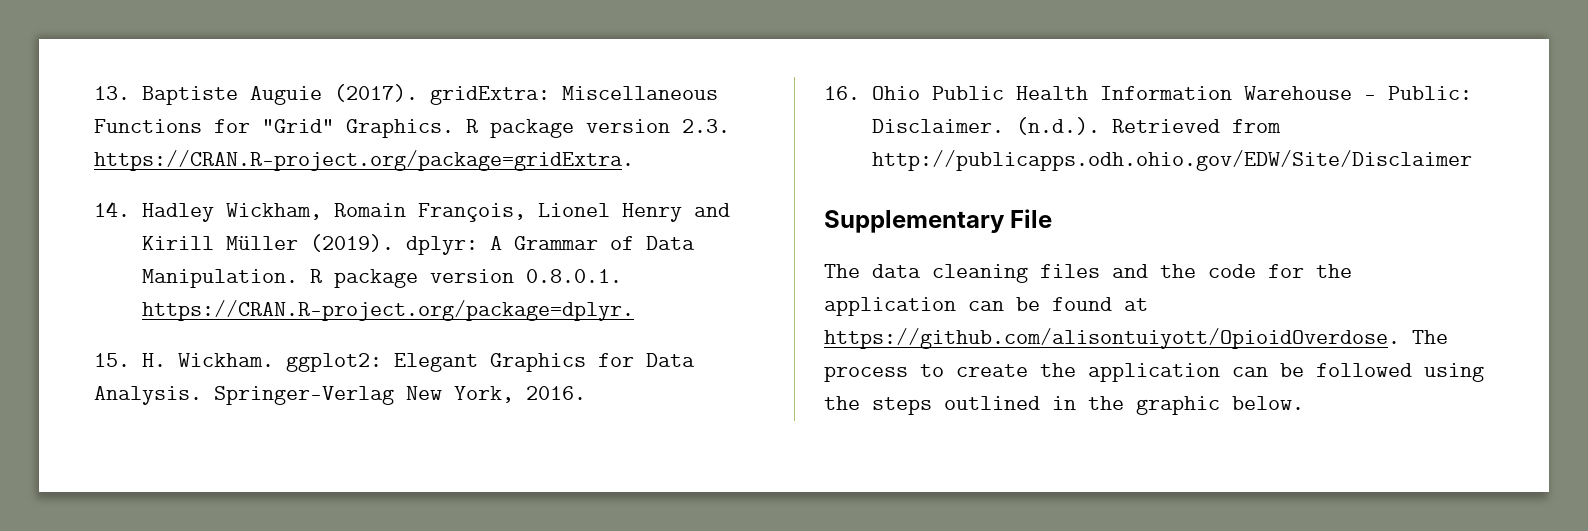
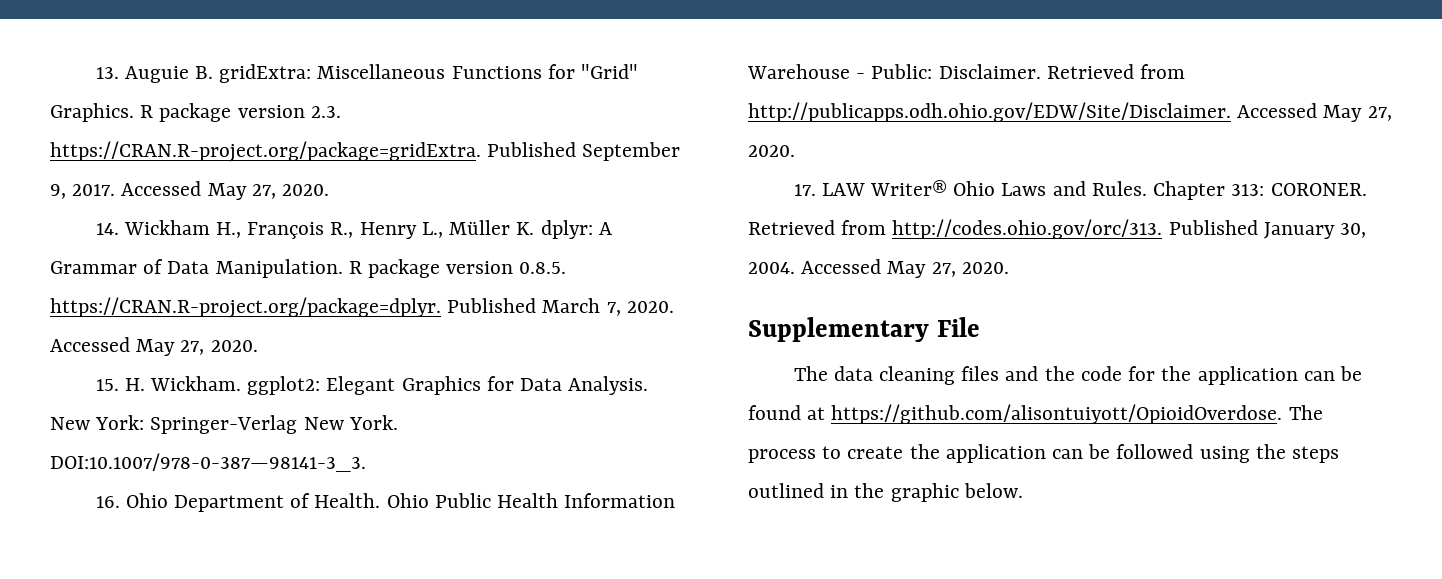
[142,84,418,105] Baptiste Auguie (2017). -> [124,66,214,83] Auguie B.
[94,201,730,222] [141,234,394,252] // 14. Hadley Wickham, Romain François, Lionel Henry and Kirill Müller (2019). -> [487,142,681,161] [50,181,330,200] [95,220,535,239] Published September 9, 2017. Accessed May 27, 2020. // 14. Wickham H., François R., Henry L., Müller K.
[525,269,622,283] 0.8.0.1. -> [519,262,567,274] 0.8.5.
(634, 310) none -> [447,298,674,316] [50,337,258,356] Published March 7, 2020. Accessed May 27, 2020.
[214,386,586,405] [824,86,860,100] Springer-Verlag New York, 2016. // 16. -> [50,415,398,434] [50,453,366,472] [95,493,381,512] New York: Springer-Verlag New York. DOI:10.1007/978-0-387—98141-3_3. // 16. Ohio Department of Health.
[1015,117,1281,135] [871,150,1472,171] (n.d.). Retrieved from http://publicapps.odh.ohio.gov/EDW/Site/Disclaimer -> [1046,64,1186,79] [748,102,1392,122] [748,145,795,157] [793,180,1367,200] [748,219,1367,239] [748,259,1009,278] Retrieved from http://publicapps.odh.ohio.gov/EDW/Site/Disclaimer. Accessed May 27, 2020. // 17. LAW Writer® Ohio Laws and Rules. Chapter 313: CORONER. Retrieved from http://codes.ohio.gov/orc/313. Published January 30, 2004. Accessed May 27, 2020.

